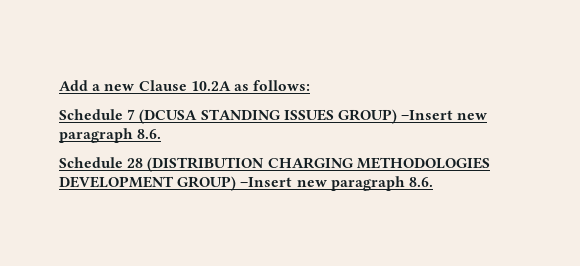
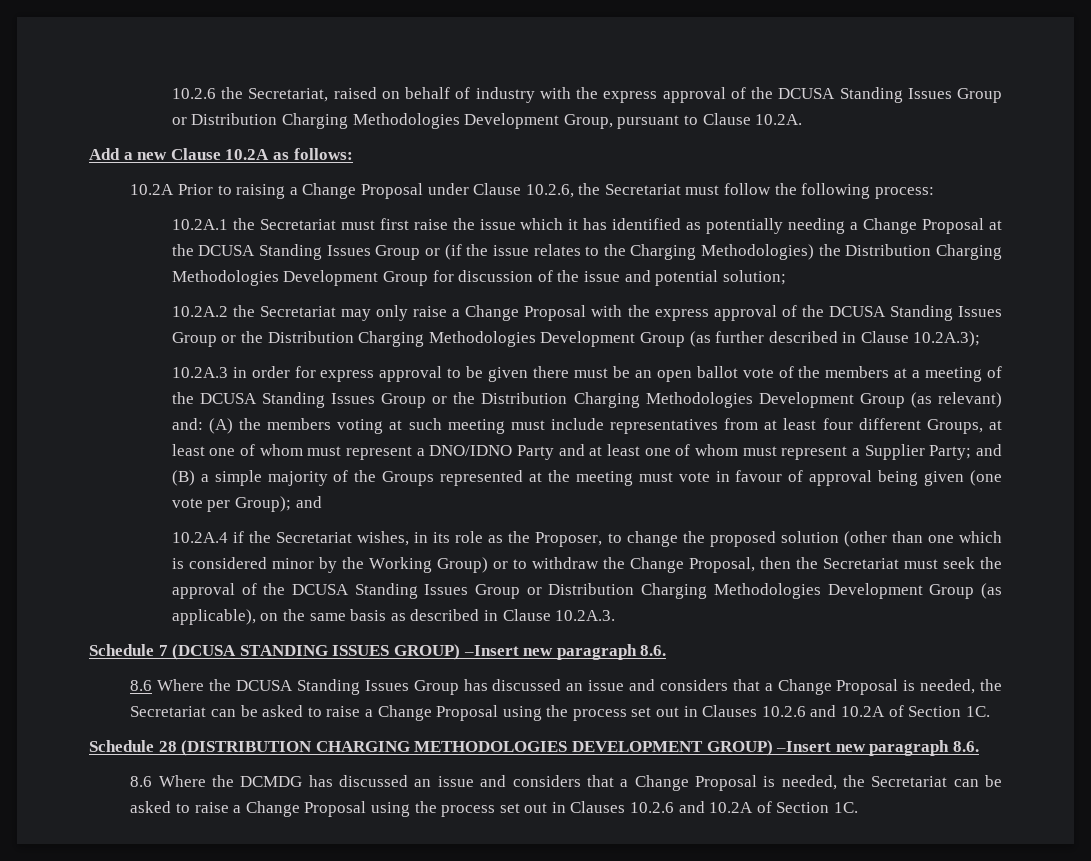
(59, 85) none -> [171,87,1003,103] [171,113,803,129] 10.2.6 the Secretariat, raised on behalf of industry with the express approval of the DCUSA Standing Issues Group or Distribution Charging Methodologies Development Group, pursuant to Clause 10.2A. //
(311, 85) none -> [130,183,934,199] [171,218,1003,234] [171,244,1002,260] [171,270,786,286] [171,305,1002,321] [171,331,981,347] [171,366,1002,382] [171,392,1002,408] [171,418,1002,434] [171,444,1002,460] [171,470,1003,486] [171,496,322,512] [171,531,1002,547] [171,557,1003,573] [171,583,1003,599] [171,609,616,625] // 10.2A Prior to raising a Change Proposal under Clause 10.2.6, the Secretariat must follow the following process: // 10.2A.1 the Secretariat must first raise the issue which it has identified as potentially needing a Change Proposal at the DCUSA Standing Issues Group or (if the issue relates to the Charging Methodologies) the Distribution Charging Methodologies Development Group for discussion of the issue and potential solution; // 10.2A.2 the Secretariat may only raise a Change Proposal with the express approval of the DCUSA Standing Issues Group or the Distribution Charging Methodologies Development Group (as further described in Clause 10.2A.3); // 10.2A.3 in order for express approval to be given there must be an open ballot vote of the members at a meeting of the DCUSA Standing Issues Group or the Distribution Charging Methodologies Development Group (as relevant) and: (A) the members voting at such meeting must include representatives from at least four different Groups, at least one of whom must represent a DNO/IDNO Party and at least one of whom must represent a Supplier Party; and (B) a simple majority of the Groups represented at the meeting must vote in favour of approval being given (one vote per Group); and // 10.2A.4 if the Secretariat wishes, in its role as the Proposer, to change the proposed solution (other than one which is considered minor by the Working Group) or to withdraw the Change Proposal, then the Secretariat must seek the approval of the DCUSA Standing Issues Group or Distribution Charging Methodologies Development Group (as applicable), on the same basis as described in Clause 10.2A.3.
(162, 134) none -> [130,679,1002,695] [130,705,990,721] // 8.6 Where the DCUSA Standing Issues Group has discussed an issue and considers that a Change Proposal is needed, the Secretariat can be asked to raise a Change Proposal using the process set out in Clauses 10.2.6 and 10.2A of Section 1C.
(433, 182) none -> [130,775,1003,791] [130,801,859,817] // 8.6 Where the DCMDG has discussed an issue and considers that a Change Proposal is needed, the Secretariat can be asked to raise a Change Proposal using the process set out in Clauses 10.2.6 and 10.2A of Section 1C.

